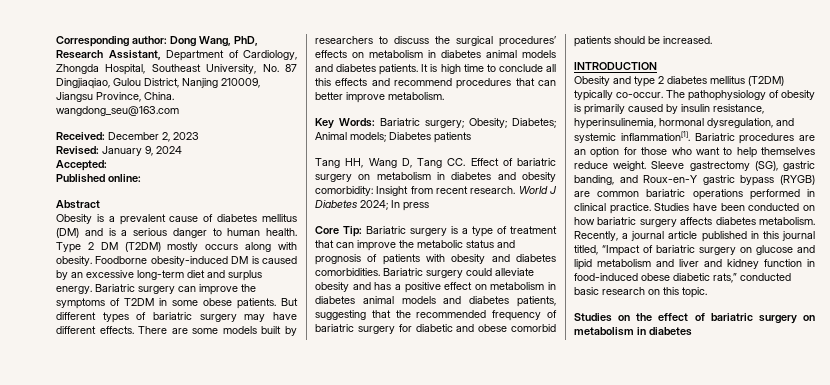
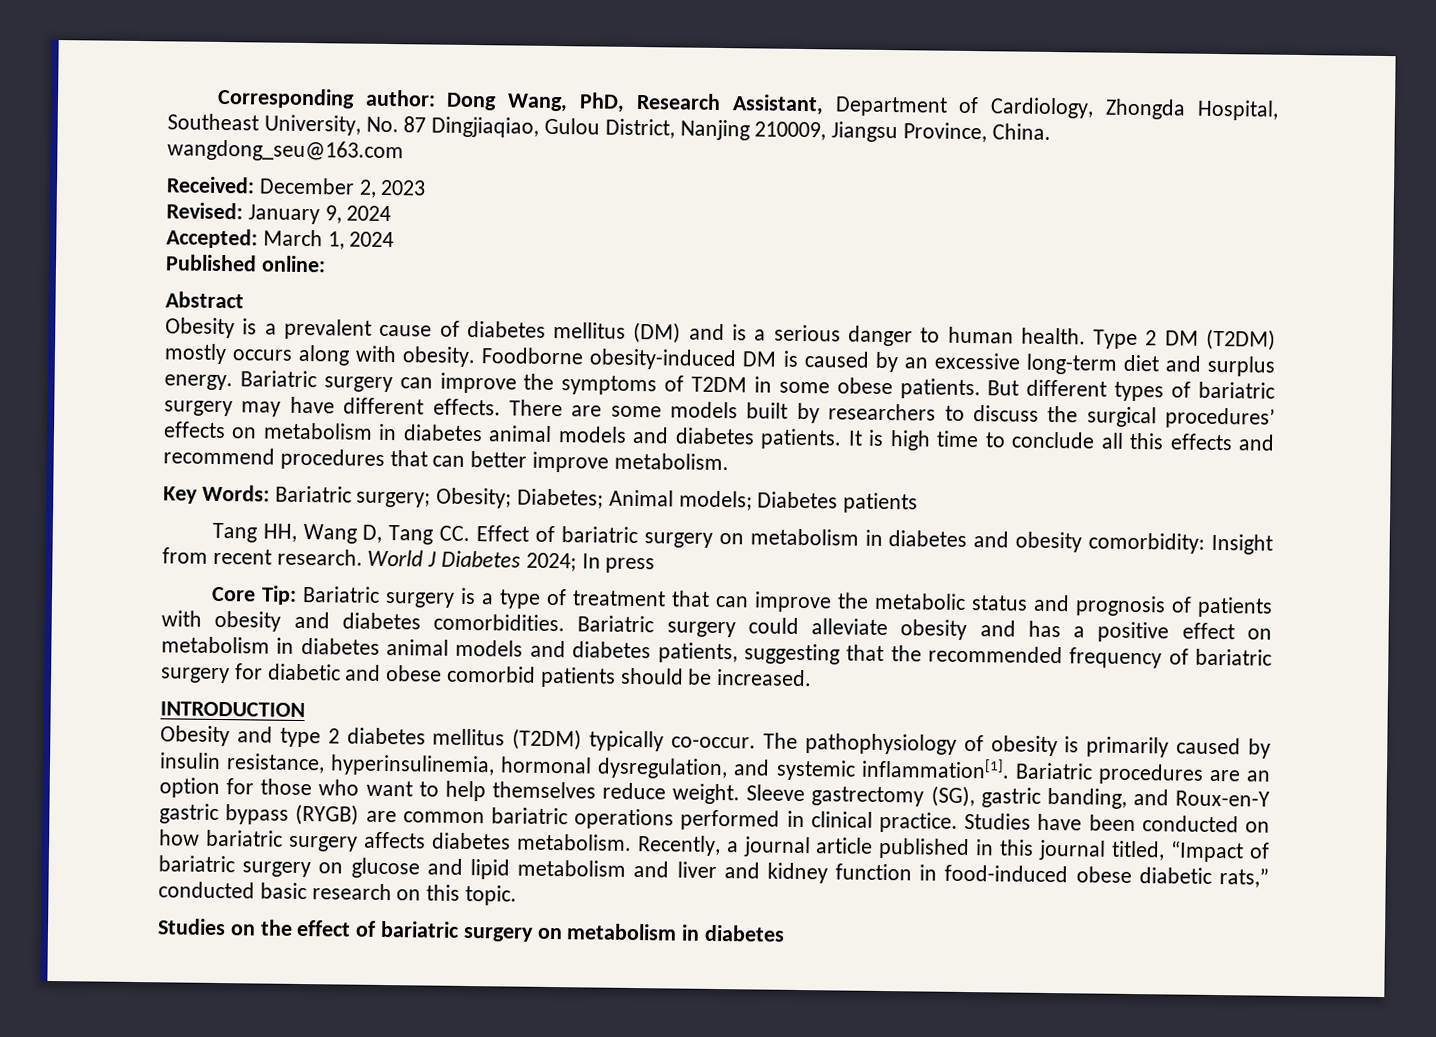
(107, 165) none -> [262,229,395,250] March 1, 2024

